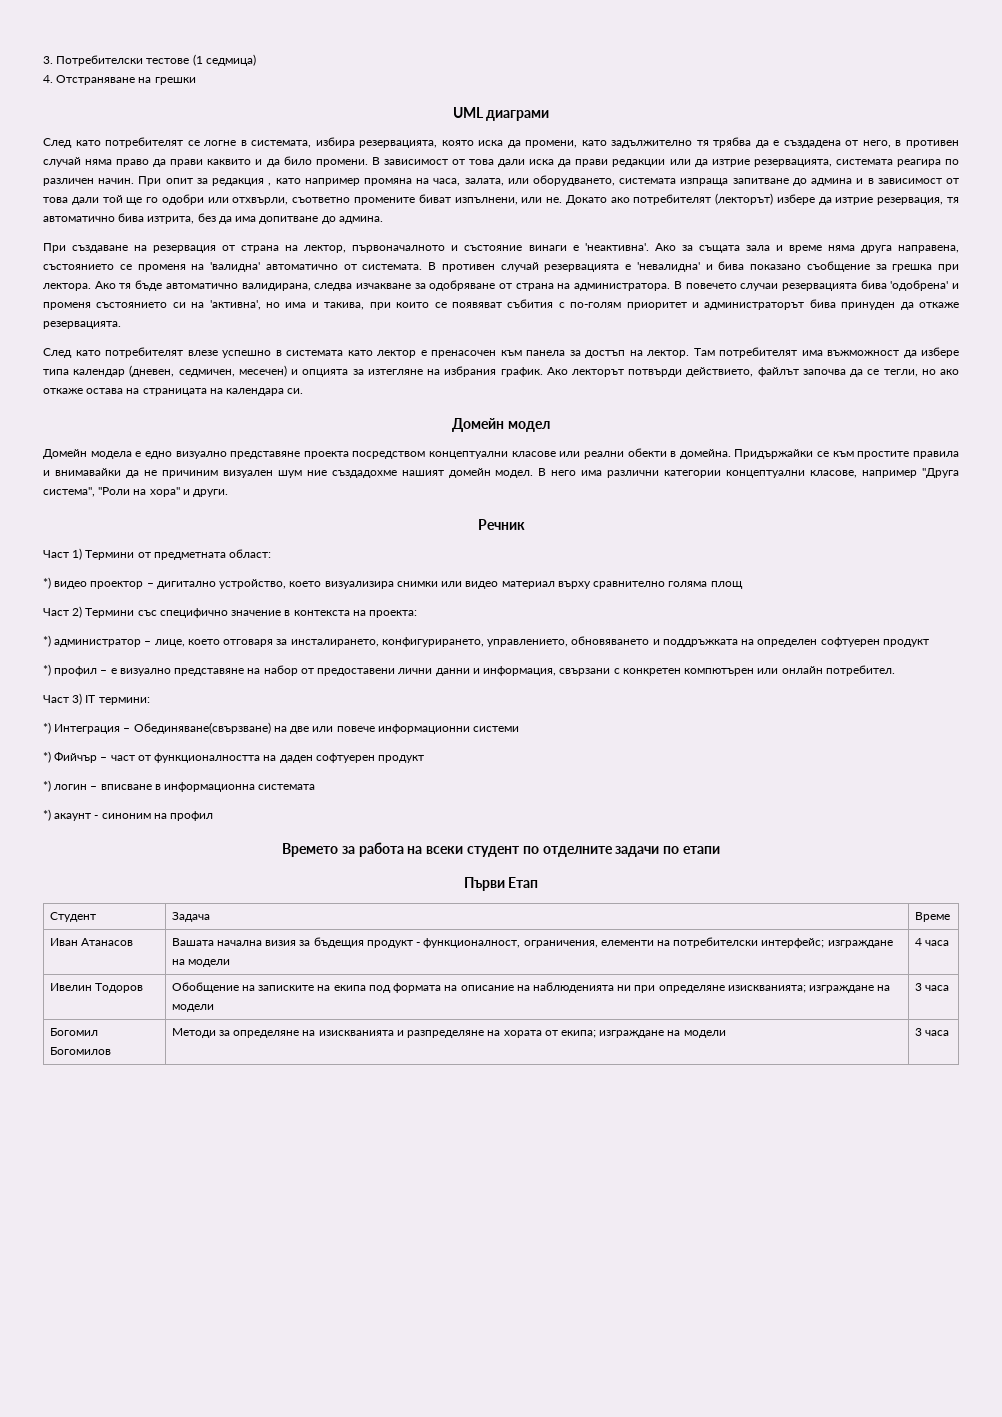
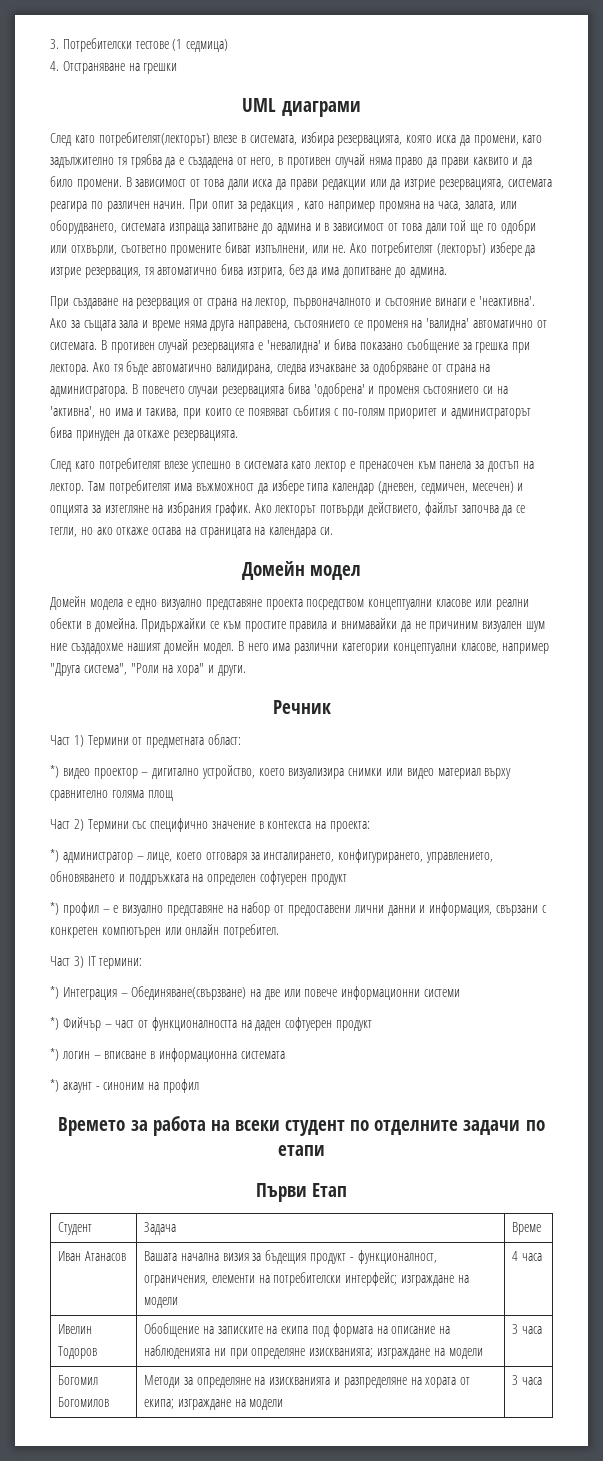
[105,137,237,148] потребителят се логне -> [98,132,238,146] потребителят(лекторът) влезе
[565,195,630,205] Докато ако -> [350,243,368,253] Ако

